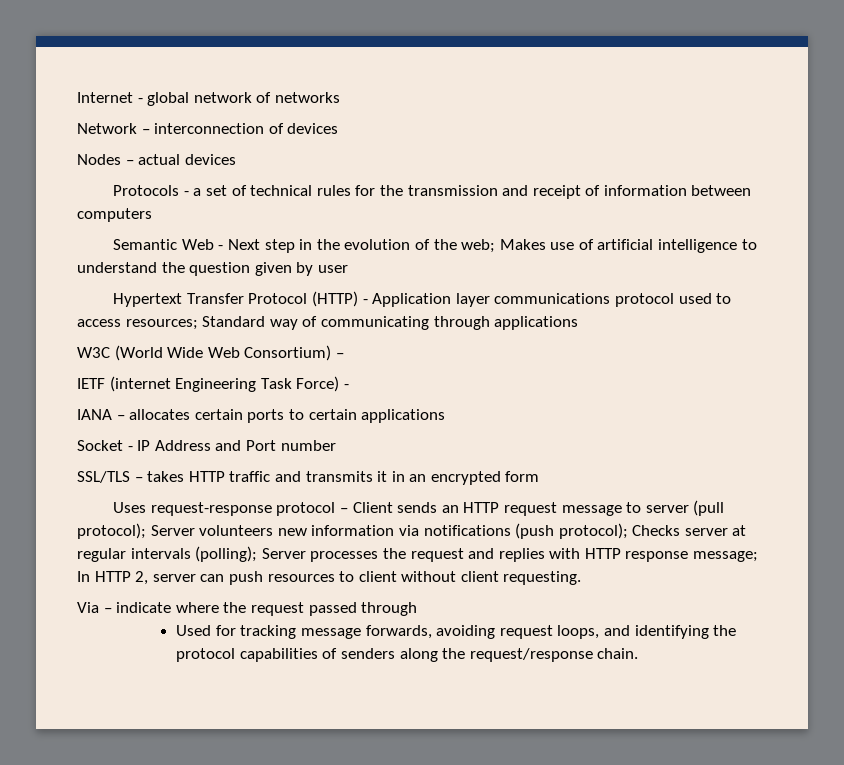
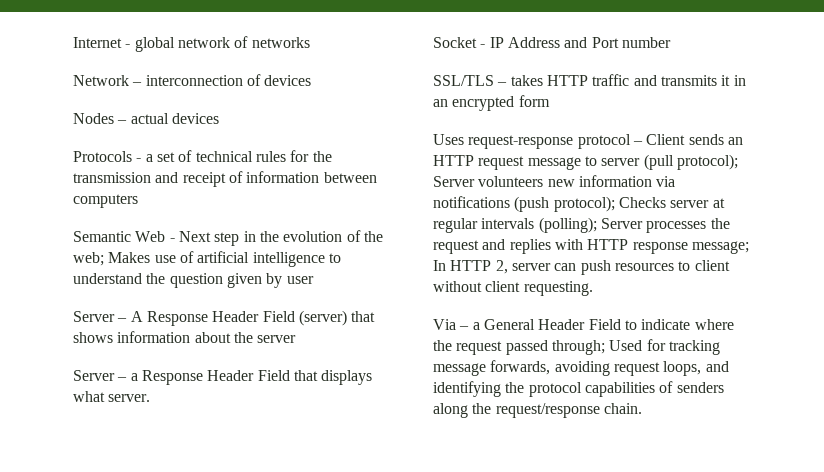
[113,291,732,307] [77,316,579,330] [77,345,344,361] [77,376,349,392] [77,409,446,423] Hypertext Transfer Protocol (HTTP) - Application layer communications protocol used to access resources; Standard way of communicating through applications // W3C (World Wide Web Consortium) – // IETF (internet Engineering Task Force) - // IANA – allocates certain ports to certain applications -> [73,310,376,326] [73,331,297,343] [73,370,373,385] [73,391,151,402] Server – A Response Header Field (server) that shows information about the server // Server – a Response Header Field that displays what server.
(112, 610) none -> [472,319,637,330] a General Header Field to
[361,602,418,616] through // -> [551,340,605,355] through;

